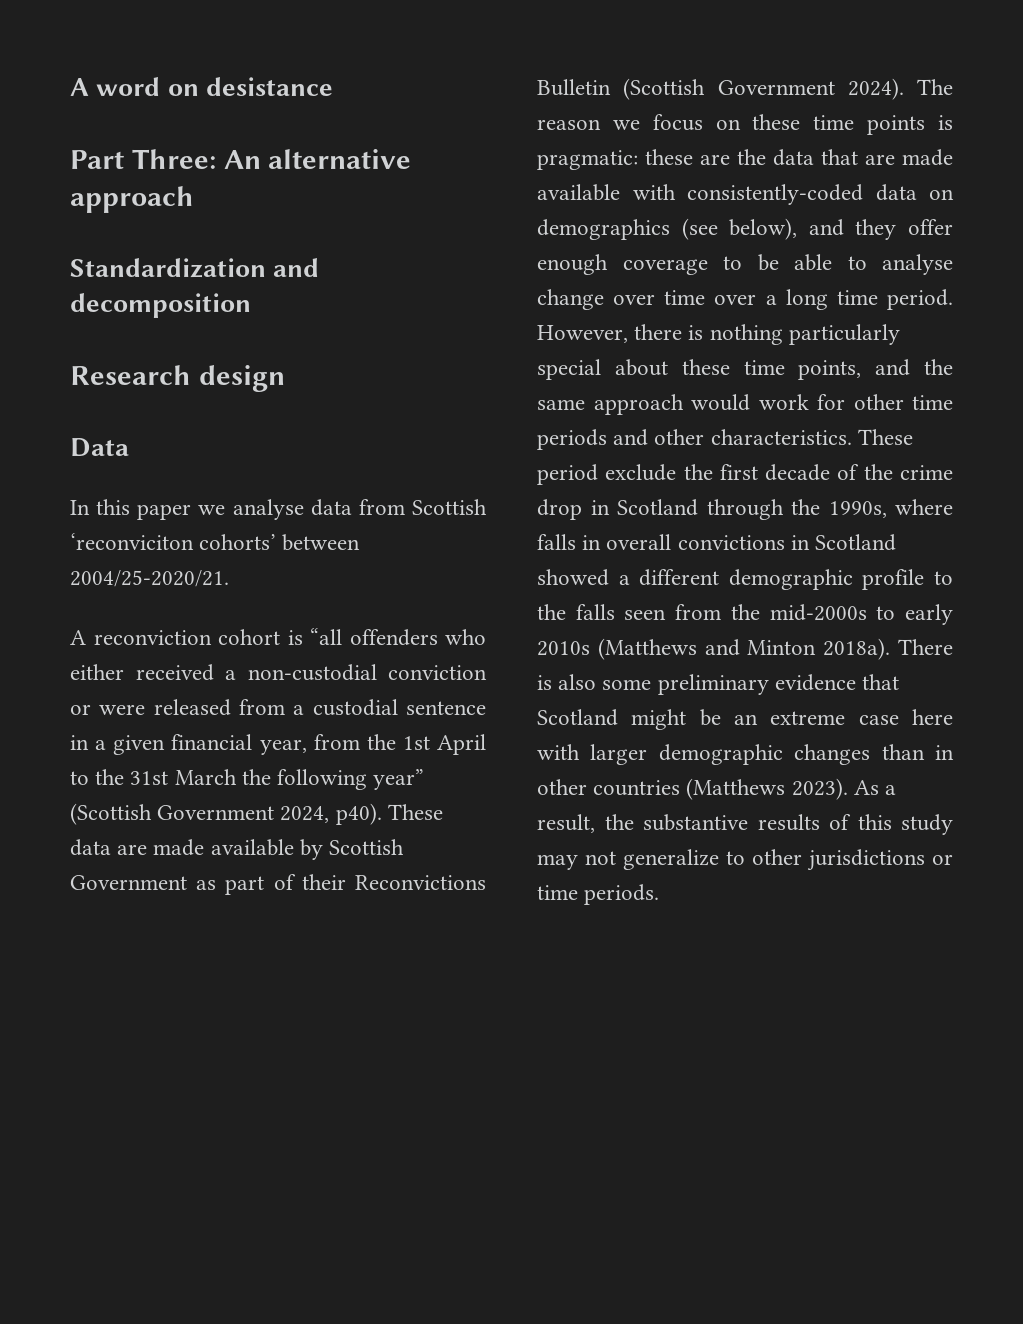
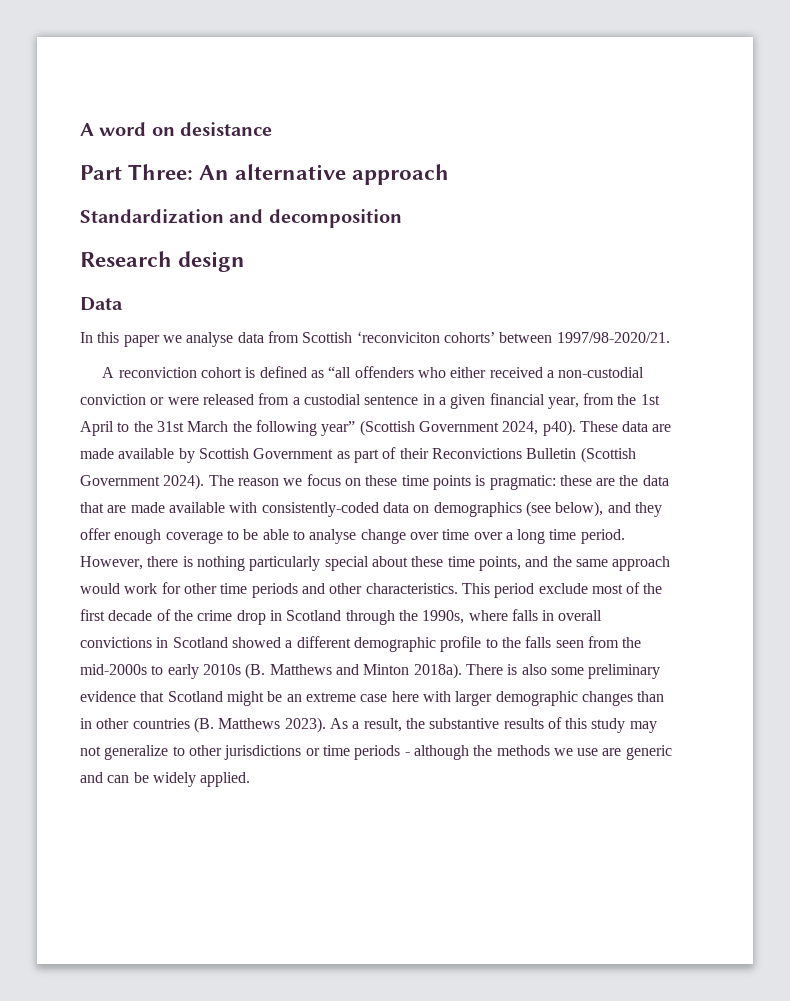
[70,570,229,587] 2004/25-2020/21. -> [556,332,670,343] 1997/98-2020/21.
(303, 637) none -> [259,366,324,378] defined as
[857,429,913,445] These -> [461,583,490,594] This
(677, 472) none -> [591,582,641,594] most of
[597,638,697,660] (Matthews -> [245,663,332,679] (B. Matthews
[686,778,786,800] (Matthews -> [193,717,281,733] (B. Matthews
[584,884,660,905] periods. -> [354,745,672,760] [80,772,251,787] periods - although the methods we use are generic and can be widely applied.

